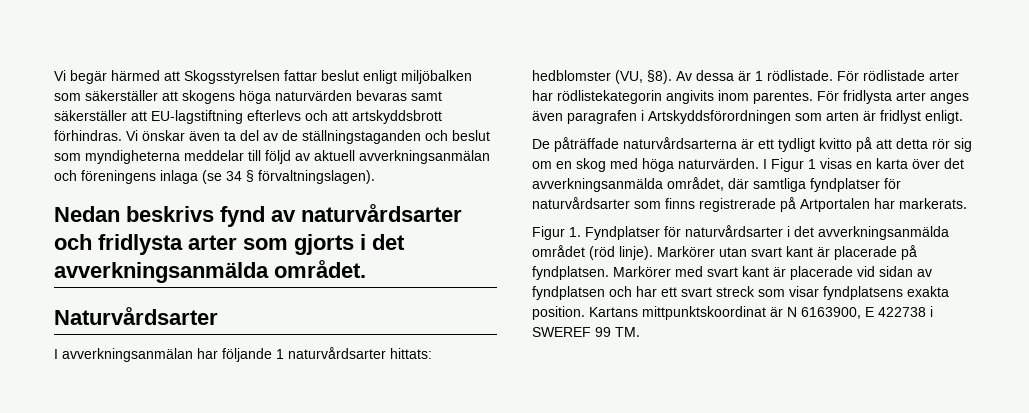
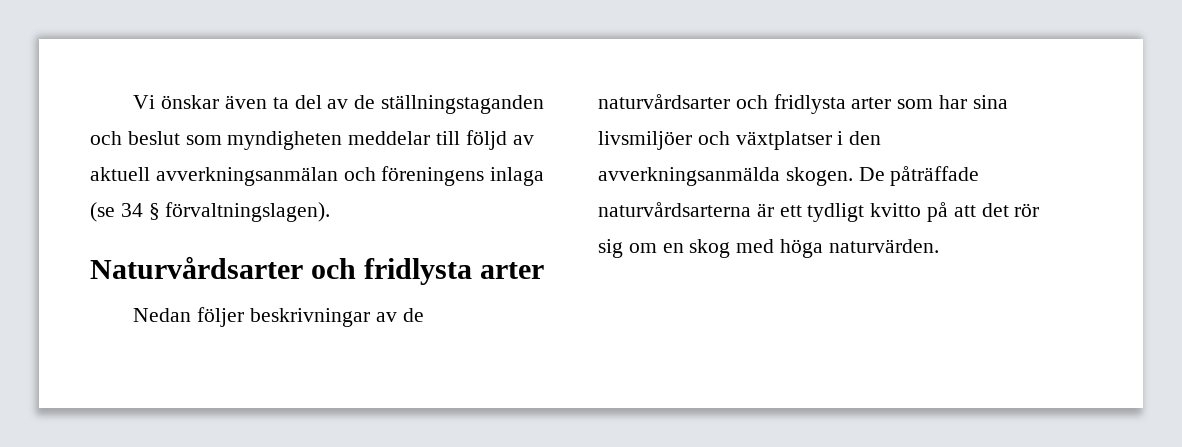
[54,70,472,84] [54,90,442,104] [54,110,442,124] [54,130,138,141] Vi begär härmed att Skogsstyrelsen fattar beslut enligt miljöbalken som säkerställer att skogens höga naturvärden bevaras samt säkerställer att EU-lagstiftning efterlevs och att artskyddsbrott förhindras. Vi -> [133,95,156,109] Vi
[85,150,180,164] myndigheterna -> [227,131,343,150] myndigheten
[54,206,296,227] Nedan beskrivs fynd av -> [90,256,545,285] [133,307,424,327] Naturvårdsarter och fridlysta arter // Nedan följer beskrivningar av de
[294,234,405,255] [54,260,366,283] [54,307,218,325] [54,347,432,362] [532,70,959,84] [532,90,969,104] [532,110,963,124] gjorts i det avverkningsanmälda området. // Naturvårdsarter // I avverkningsanmälan har följande 1 naturvårdsarter hittats: hedblomster (VU, §8). Av dessa är 1 rödlistade. För rödlistade arter har rödlistekategorin angivits inom parentes. För fridlysta arter anges även paragrafen i Artskyddsförordningen som arten är fridlyst enligt. // -> [939,95,1008,109] [598,131,882,150] [598,167,853,186] har sina livsmiljöer och växtplatser i den avverkningsanmälda skogen.
[896,138,928,149] detta -> [981,203,1009,217] det
[763,158,964,172] [532,177,901,192] [532,197,967,212] [532,225,949,240] [532,245,917,260] [532,266,932,280] [532,286,949,300] [532,306,933,320] [532,327,640,337] I Figur 1 visas en karta över det avverkningsanmälda området, där samtliga fyndplatser för naturvårdsarter som finns registrerade på Artportalen har markerats. // Figur 1. Fyndplatser för naturvårdsarter i det avverkningsanmälda området (röd linje). Markörer utan svart kant är placerade på fyndplatsen. Markörer med svart kant är placerade vid sidan av fyndplatsen och har ett svart streck som visar fyndplatsens exakta position. Kartans mittpunktskoordinat är N 6163900, E 422738 i SWEREF 99 TM. -> (939, 246) none

